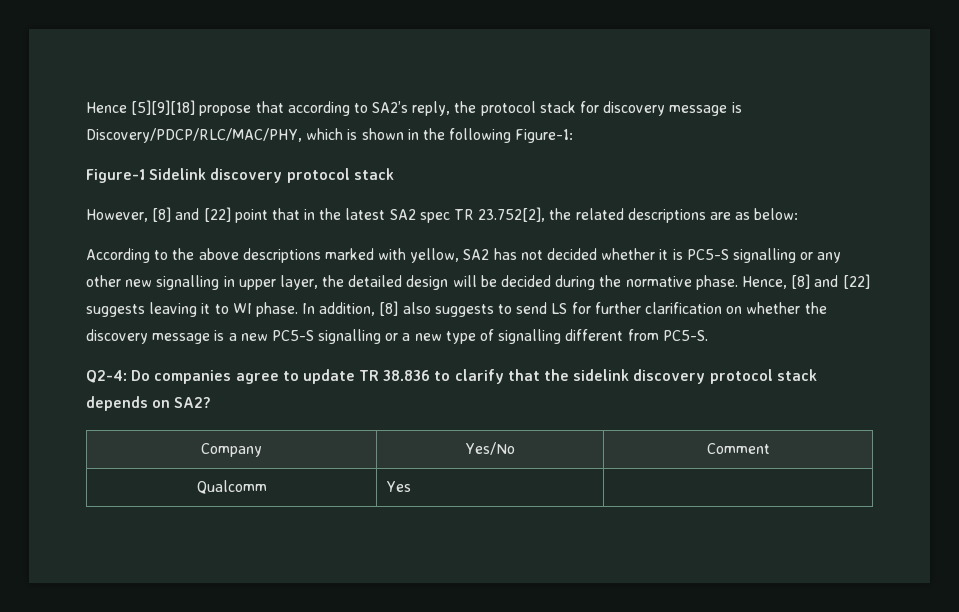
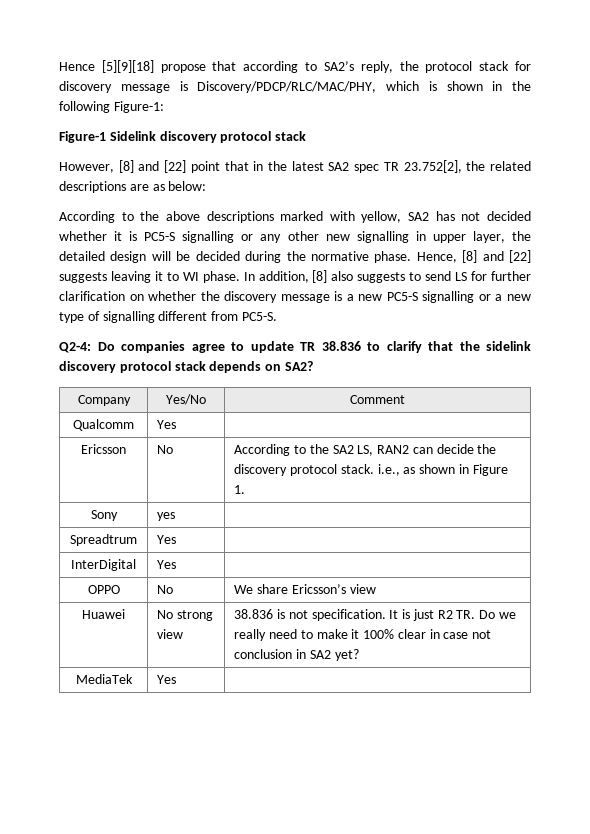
(411, 486) none -> [81,444,126,454] [157,445,174,454] [234,444,497,456] [234,464,508,476] [234,485,246,494] [90,510,118,521] [157,512,176,521] [70,534,137,546] [157,535,177,544] [71,559,136,571] [157,560,177,569] [87,585,120,594] [157,585,174,594] [234,584,376,594] [82,609,125,619] [157,610,213,621] [157,629,184,639] [234,609,517,621] [234,629,492,641] [234,649,359,661] [75,674,133,684] [157,675,177,684] // Ericsson | No | According to the SA2 LS, RAN2 can decide the discovery protocol stack. i.e., as shown in Figure 1. // Sony | yes | // Spreadtrum | Yes | // InterDigital | Yes | // OPPO | No | We share Ericsson’s view // Huawei | No strong view | 38.836 is not specification. It is just R2 TR. Do we really need to make it 100% clear in case not conclusion in SA2 yet? // MediaTek | Yes |

